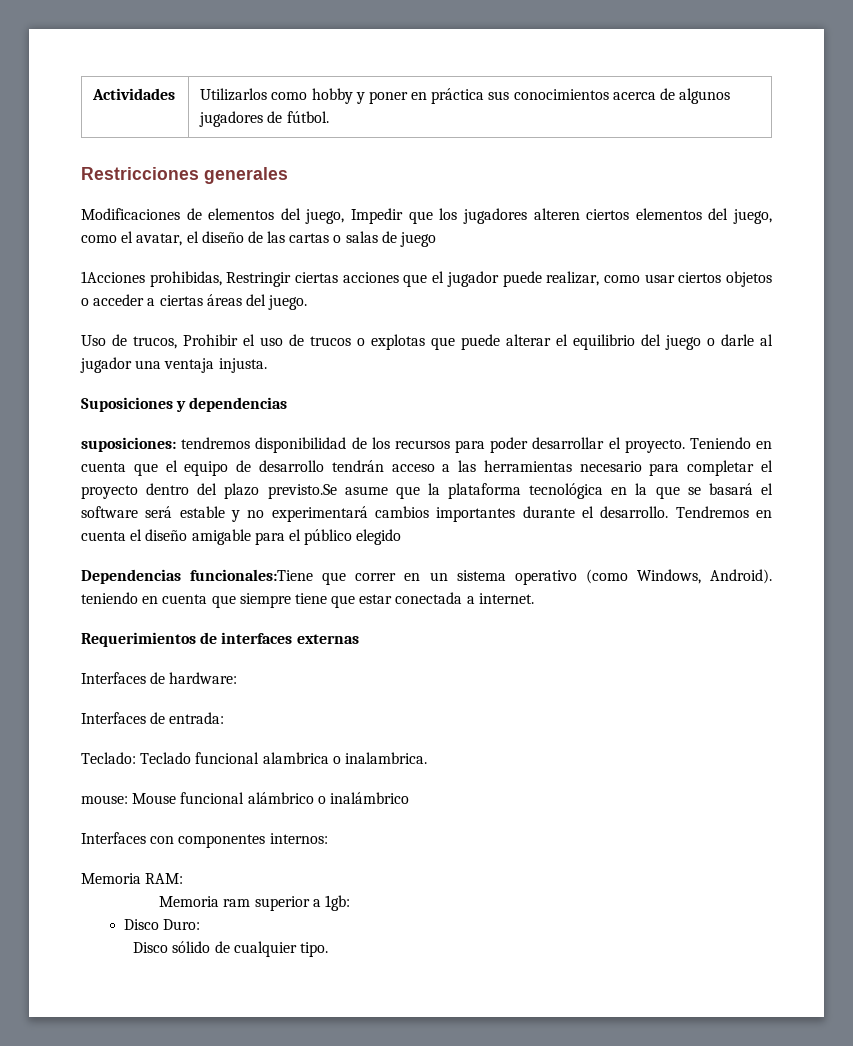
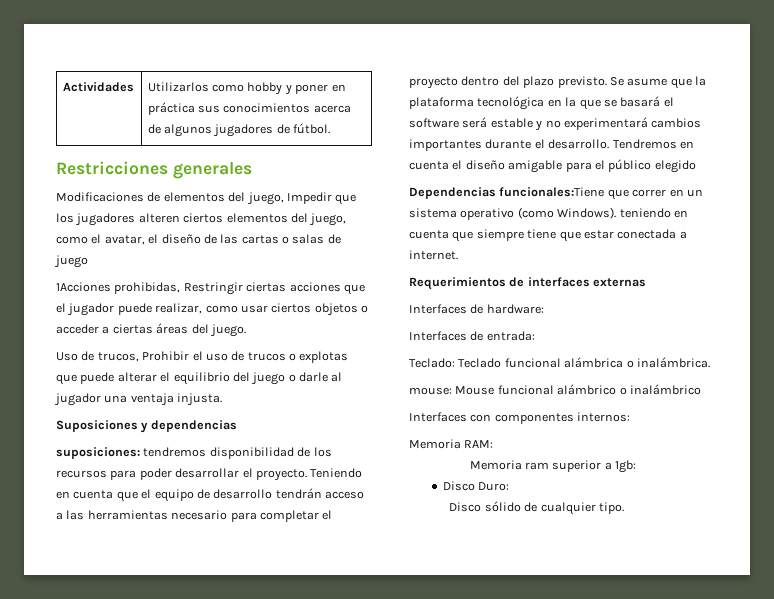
[267,484,337,499] previsto.Se -> [557,76,624,88] previsto. Se
[636,569,773,584] Windows, Android). -> [557,207,617,219] Windows).
[262,752,427,764] alambrica o inalambrica. -> [564,357,710,368] alámbrica o inalámbrica.

